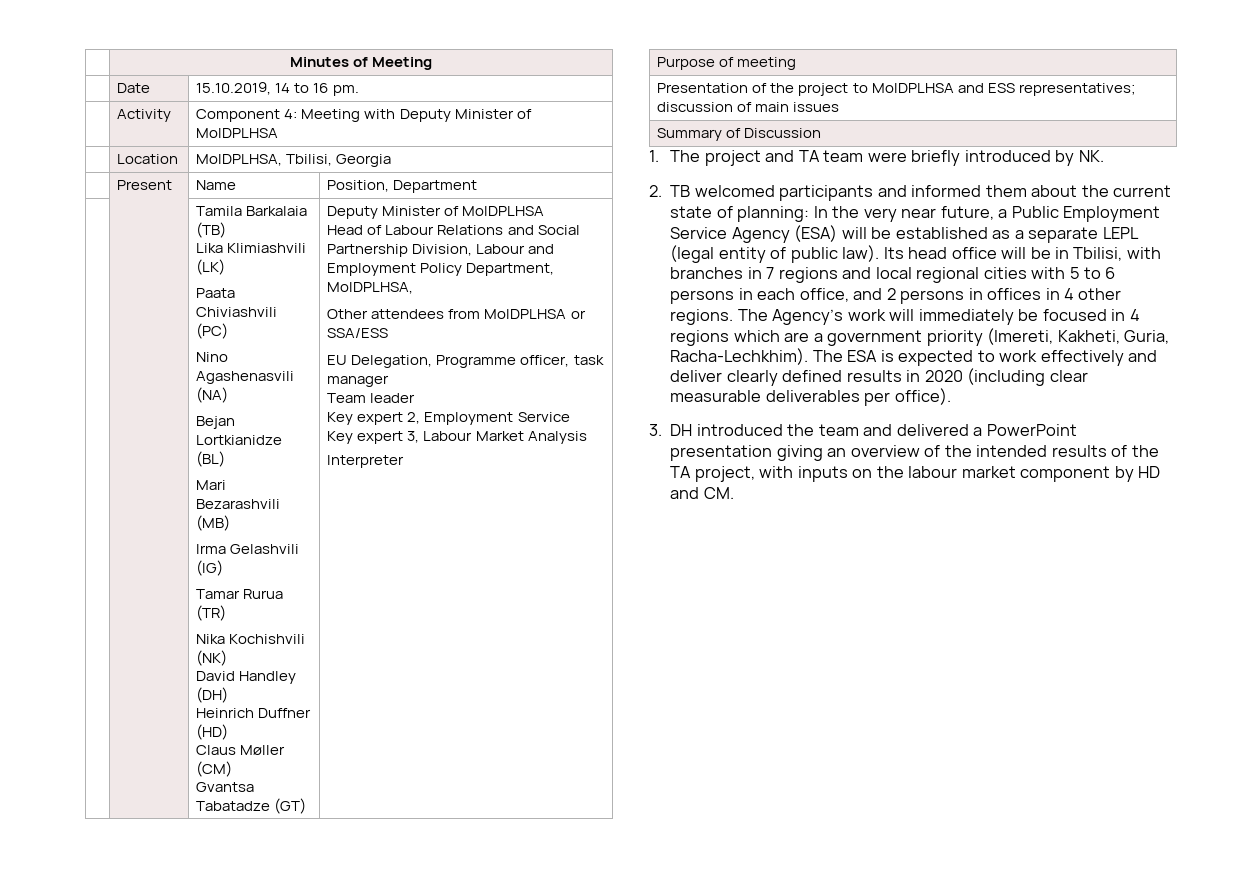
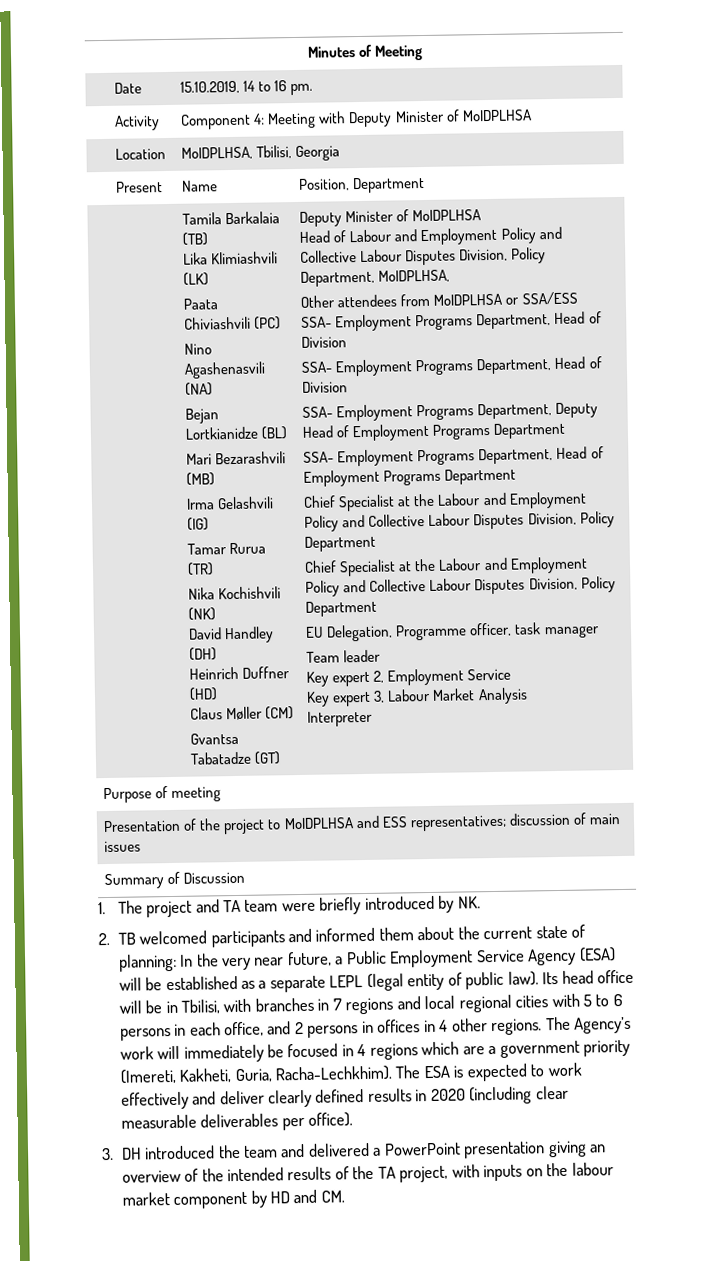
[437,225,580,235] [327,244,555,257] [327,263,417,276] Relations and Social Partnership Division, Labour and Employment -> [394,226,562,246] [300,248,509,266] and Employment Policy and Collective Labour Disputes Division,
(389, 333) none -> [301,311,602,332] [301,336,348,348] [301,356,602,377] [302,381,349,393] [302,402,599,422] [302,422,567,442] [303,446,604,467] [303,468,517,487] [303,491,587,512] [304,511,615,532] [304,535,377,552] [304,556,588,577] [305,576,616,597] [305,600,378,617] // SSA- Employment Programs Department, Head of Division // SSA- Employment Programs Department, Head of Division // SSA- Employment Programs Department, Deputy Head of Employment Programs Department // SSA- Employment Programs Department, Head of Employment Programs Department // Chief Specialist at the Labour and Employment Policy and Collective Labour Disputes Division, Policy Department // Chief Specialist at the Labour and Employment Policy and Collective Labour Disputes Division, Policy Department

